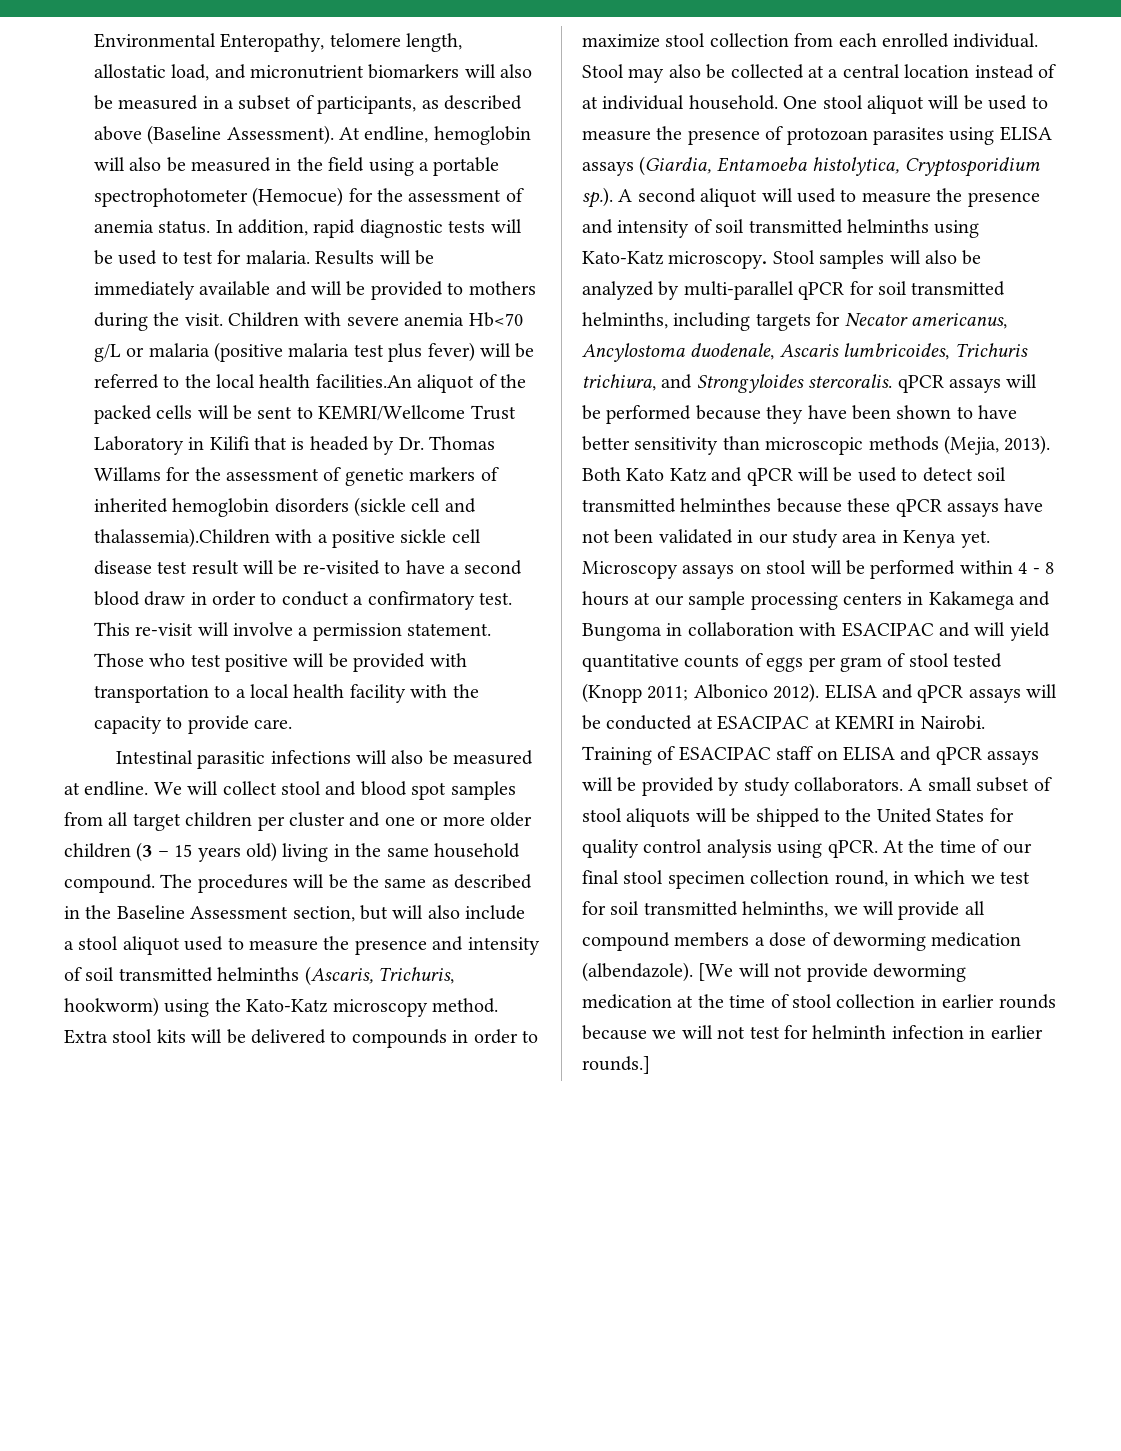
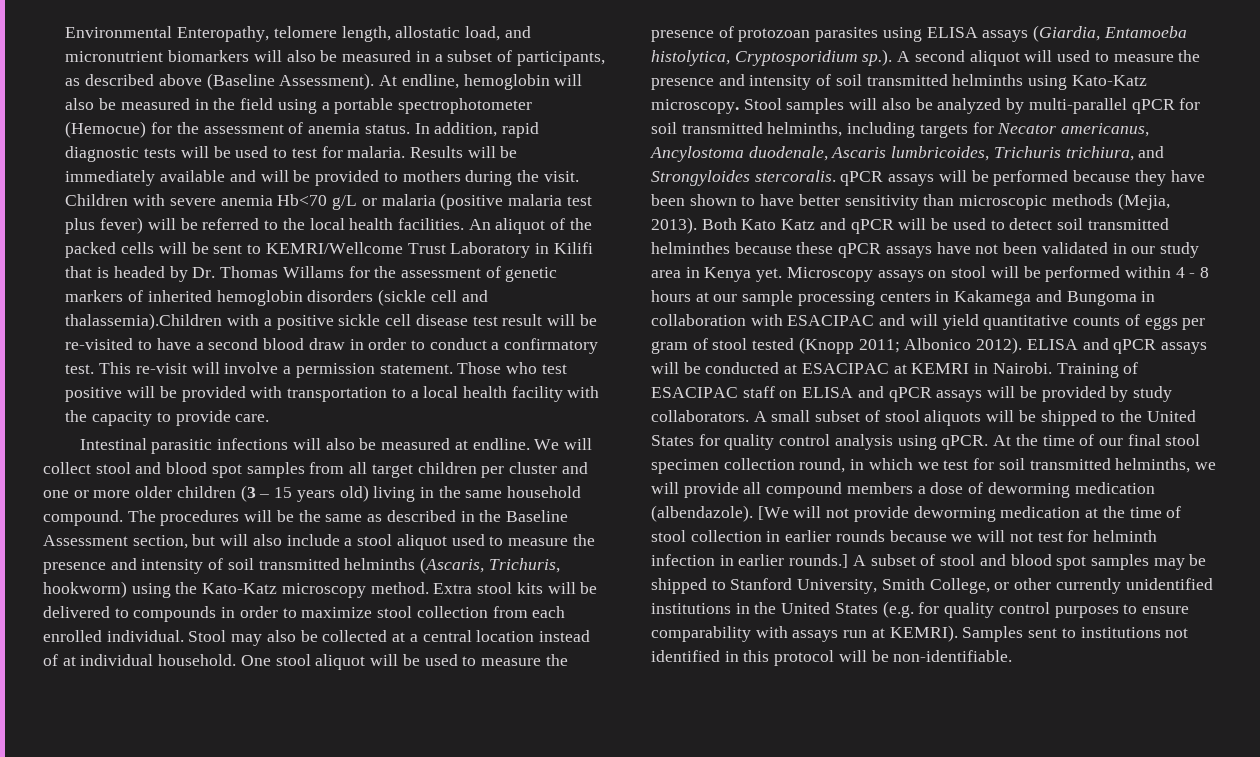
[315,374,412,388] facilities.An -> [397,218,491,230] facilities. An
(650, 1065) none -> [852,554,1207,570] [651,578,1213,594] [651,601,1189,618] [651,625,1189,642] [651,650,1013,666] A subset of stool and blood spot samples may be shipped to Stanford University, Smith College, or other currently unidentified institutions in the United States (e.g. for quality control purposes to ensure comparability with assays run at KEMRI). Samples sent to institutions not identified in this protocol will be non-identifiable.

